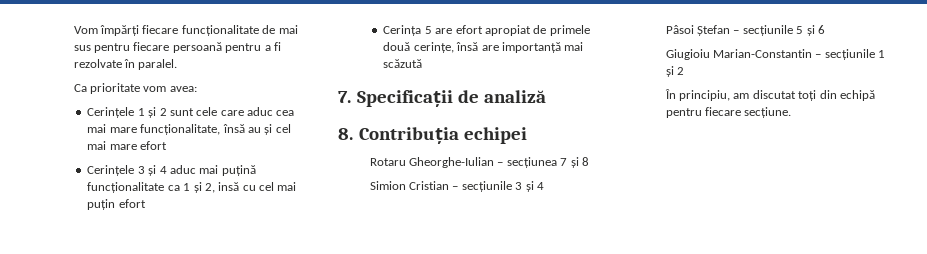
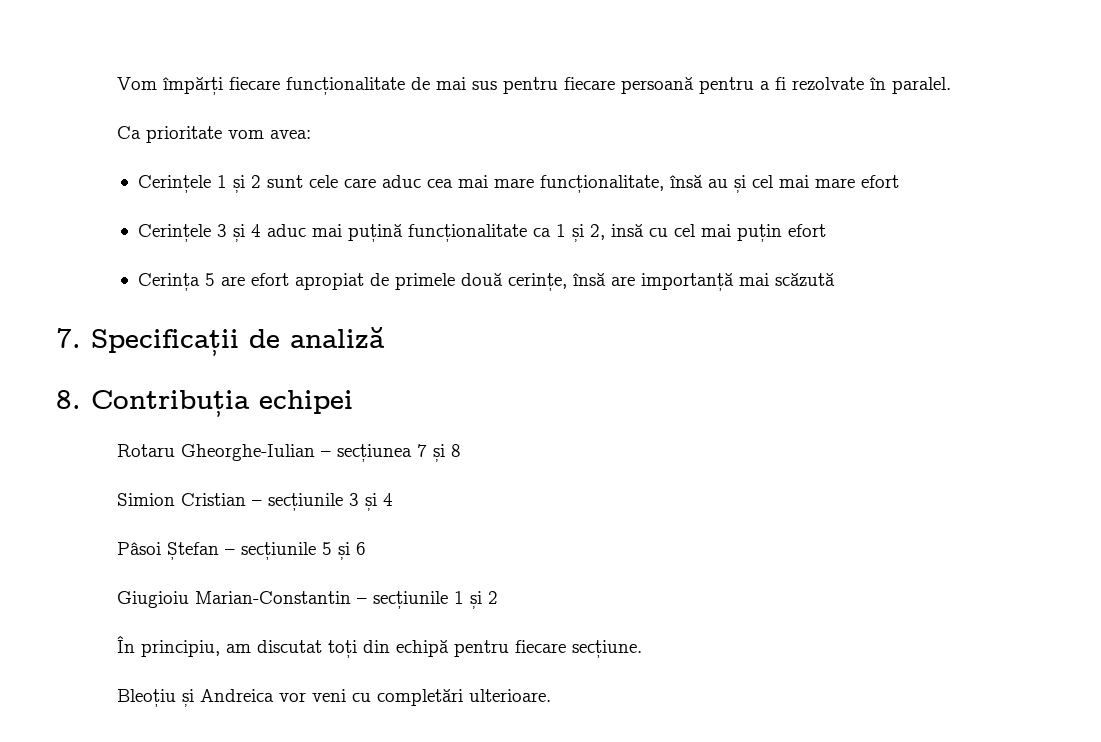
(792, 112) none -> [117,689,552,707] // Bleoțiu și Andreica vor veni cu completări ulterioare.

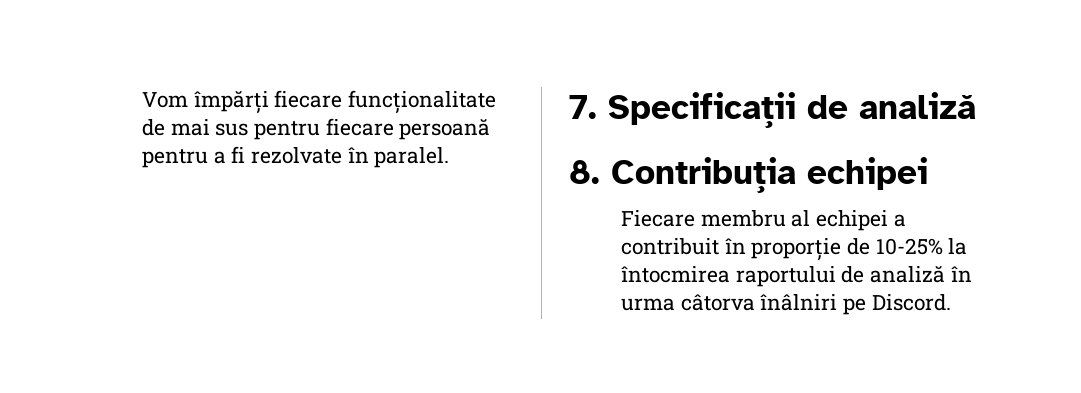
[117,126,312,143] [138,175,900,193] [138,224,827,242] [138,273,836,291] // Ca prioritate vom avea: // Cerințele 1 și 2 sunt cele care aduc cea mai mare funcționalitate, însă au și cel mai mare efort // Cerințele 3 și 4 aduc mai puțină funcționalitate ca 1 și 2, insă cu cel mai puțin efort // Cerința 5 are efort apropiat de primele două cerințe, însă are importanță mai scăzută -> (450, 157) none
[117,444,462,462] [117,493,394,511] [117,542,367,560] [117,591,499,609] [117,635,643,658] [117,689,552,707] Rotaru Gheorghe-Iulian – secțiunea 7 și 8 // Simion Cristian – secțiunile 3 și 4 // Pâsoi Ștefan – secțiunile 5 și 6 // Giugioiu Marian-Constantin – secțiunile 1 și 2 // În principiu, am discutat toți din echipă pentru fiecare secțiune. // Bleoțiu și Andreica vor veni cu completări ulterioare. -> [621,210,906,231] [621,238,968,261] [621,266,972,287] [621,294,951,315] Fiecare membru al echipei a contribuit în proporție de 10-25% la întocmirea raportului de analiză în urma câtorva înâlniri pe Discord.

